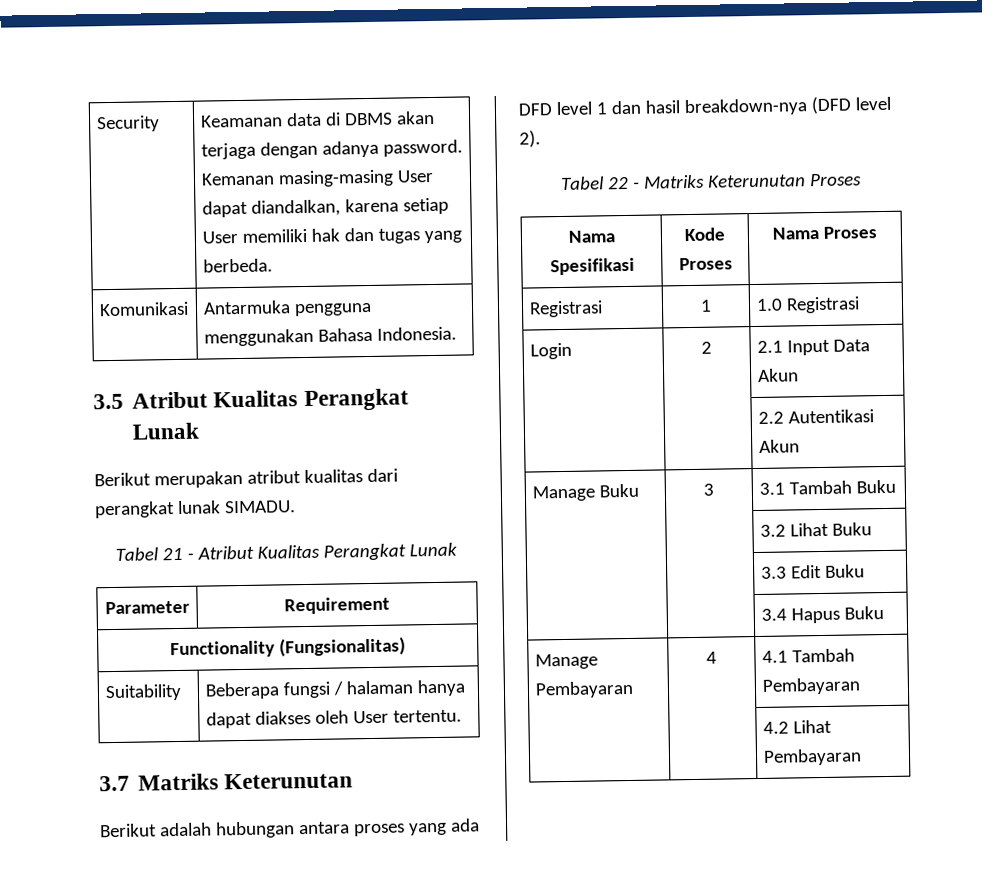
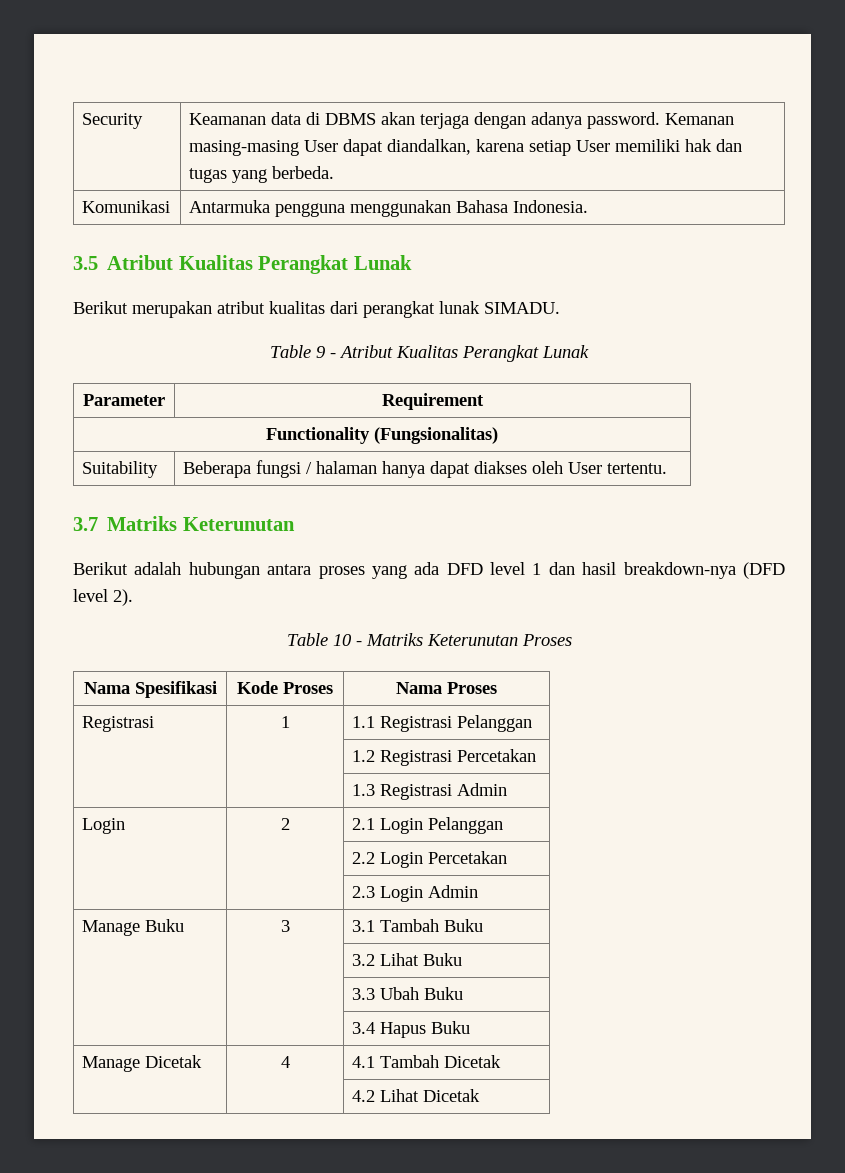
[115,547,184,561] Tabel 21 -> [270,345,325,358] Table 9
[560,176,630,190] Tabel 22 -> [286,633,352,646] Table 10
[755,296,860,314] [529,342,572,360] [701,341,712,354] [756,339,870,356] [756,368,799,382] [757,409,874,424] [758,439,800,453] 1.0 Registrasi // Login | 2 | 2.1 Input Data Akun // | | 2.2 Autentikasi Akun -> [352,715,533,732] [352,749,537,766] [352,783,508,800] [82,818,126,834] [280,818,290,830] [352,817,504,834] [352,851,508,868] [352,885,479,902] 1.1 Registrasi Pelanggan // | | 1.2 Registrasi Percetakan // | | 1.3 Registrasi Admin // Login | 2 | 2.1 Login Pelanggan // | | 2.2 Login Percetakan // | | 2.3 Login Admin
[790,564,822,579] Edit -> [380,987,420,1000] Ubah
[534,680,634,699] Pembayaran -> [145,1055,203,1068] Dicetak
[761,677,861,695] Pembayaran -> [444,1055,502,1068] Dicetak
[762,748,862,766] Pembayaran -> [423,1089,481,1102] Dicetak

